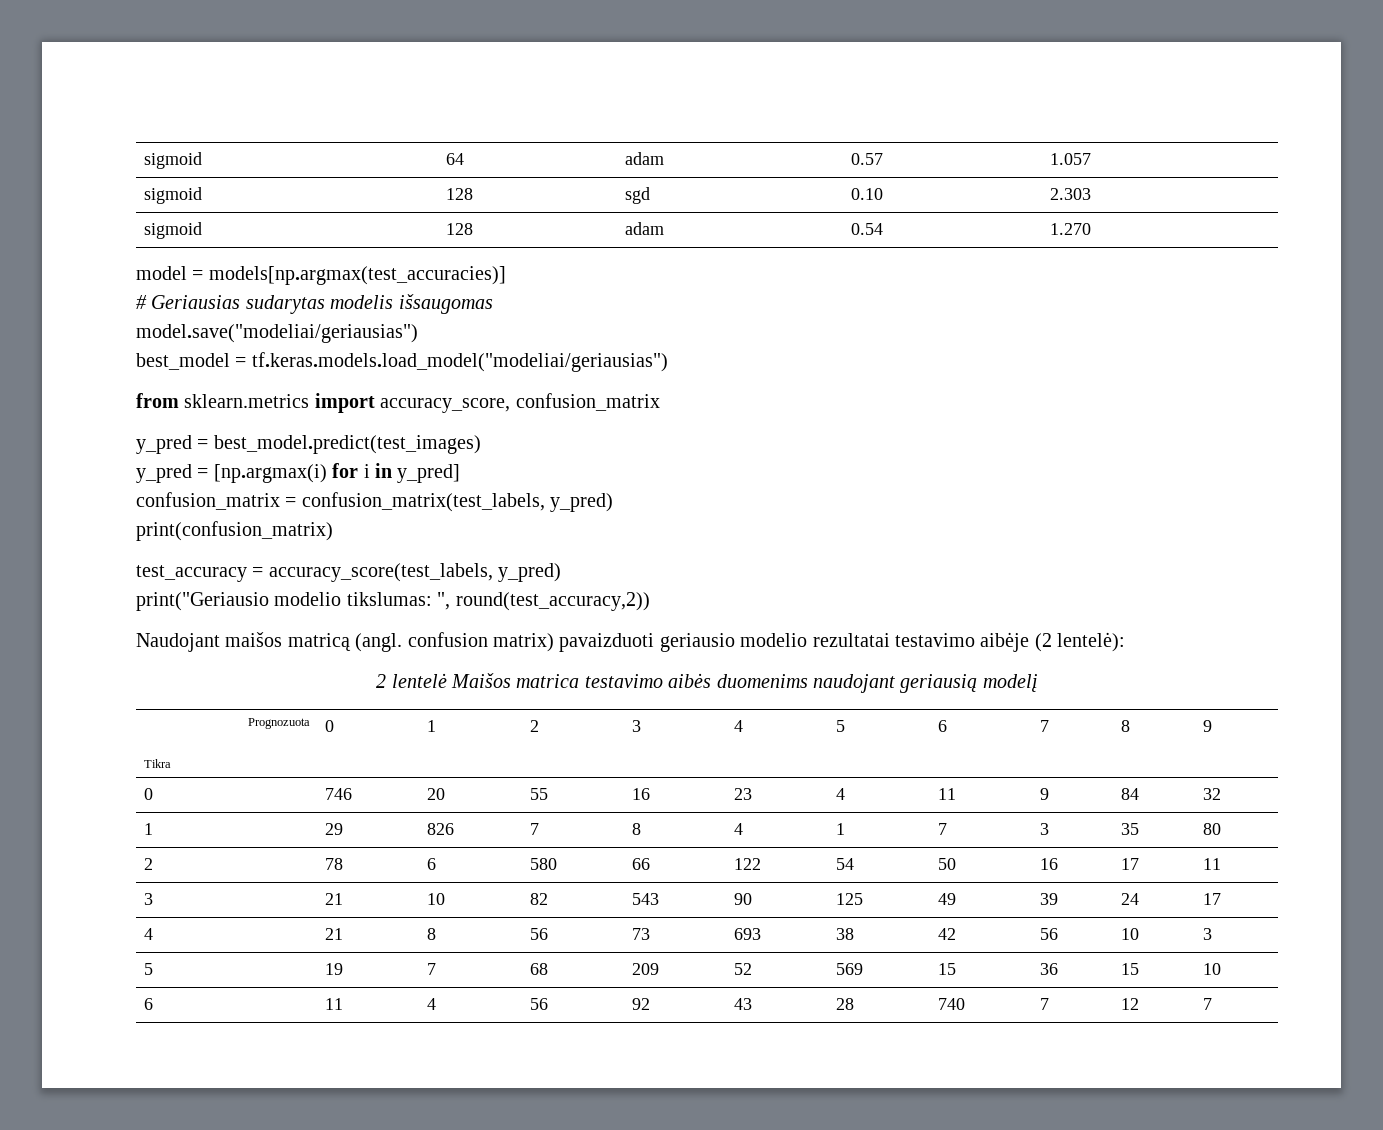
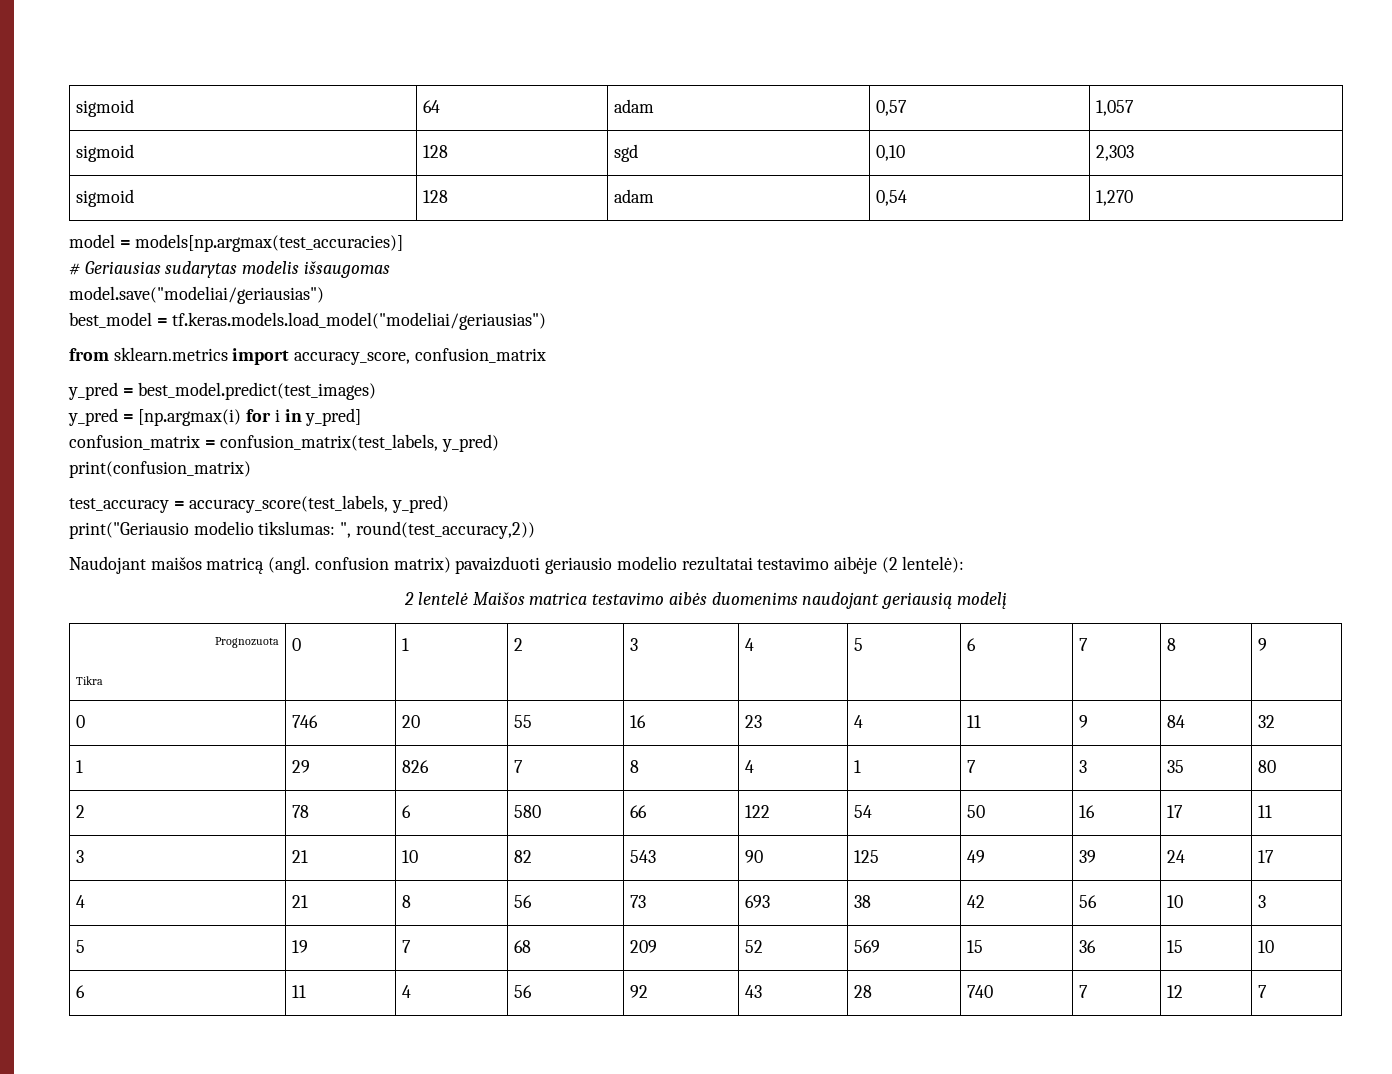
[851,153,884,165] [1050,153,1092,165] 0.57 | 1.057 -> [876,100,908,116] [1096,100,1135,116] 0,57 | 1,057
[851,188,884,200] [1050,188,1092,200] 0.10 | 2.303 -> [876,145,906,161] [1096,145,1135,161] 0,10 | 2,303
[851,223,884,235] [1050,223,1092,235] 0.54 | 1.270 -> [876,190,908,206] [1096,190,1134,206] 0,54 | 1,270

